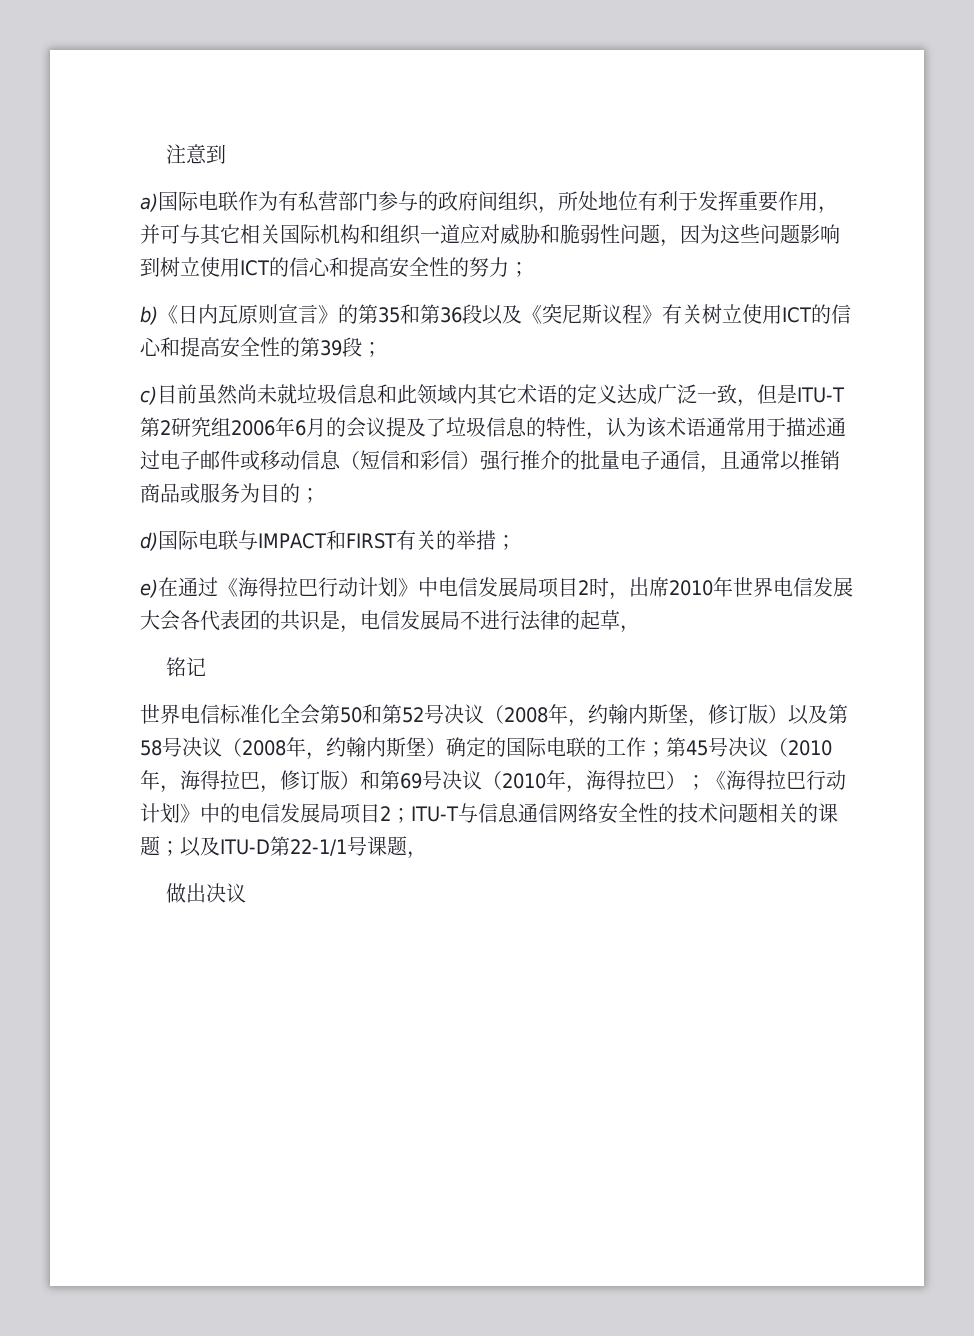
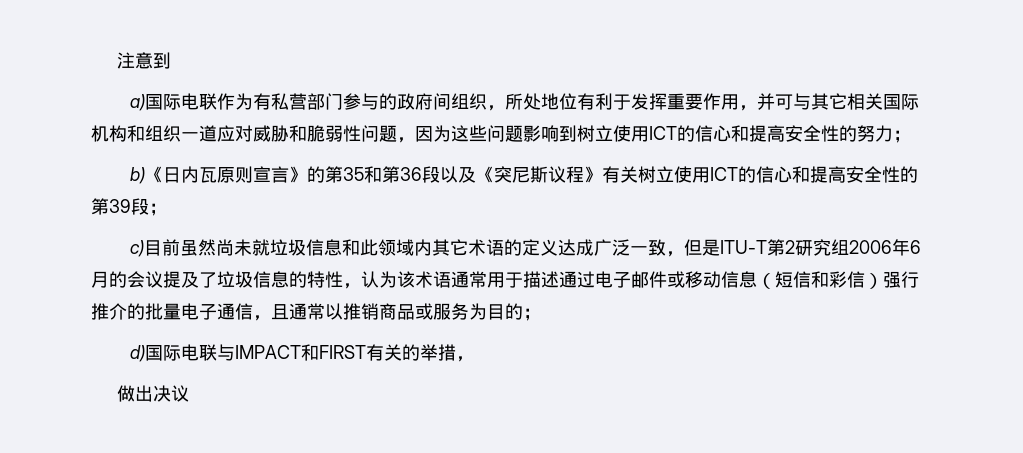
[495,535,516,550] [140,577,853,600] [140,610,640,633] [166,657,207,677] [140,704,848,727] [140,737,832,760] [140,770,846,793] [140,803,838,824] [140,836,407,857] ； // e)在通过《海得拉巴行动计划》中电信发展局项目2时，出席2010年世界电信发展大会各代表团的共识是，电信发展局不进行法律的起草， // 铭记 // 世界电信标准化全会第50和第52号决议（2008年，约翰内斯堡，修订版）以及第58号决议（2008年，约翰内斯堡）确定的国际电联的工作；第45号决议（2010年，海得拉巴，修订版）和第69号决议（2010年，海得拉巴）；《海得拉巴行动计划》中的电信发展局项目2；ITU-T与信息通信网络安全性的技术问题相关的课题；以及ITU-D第22-1/1号课题 -> (457, 352) none

